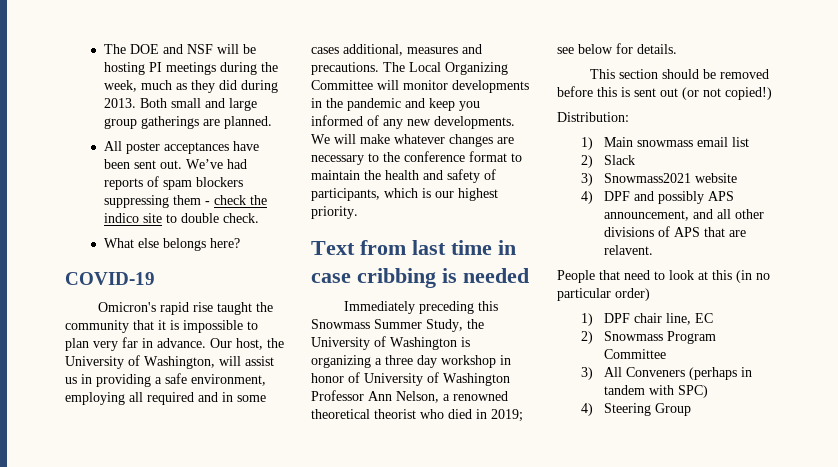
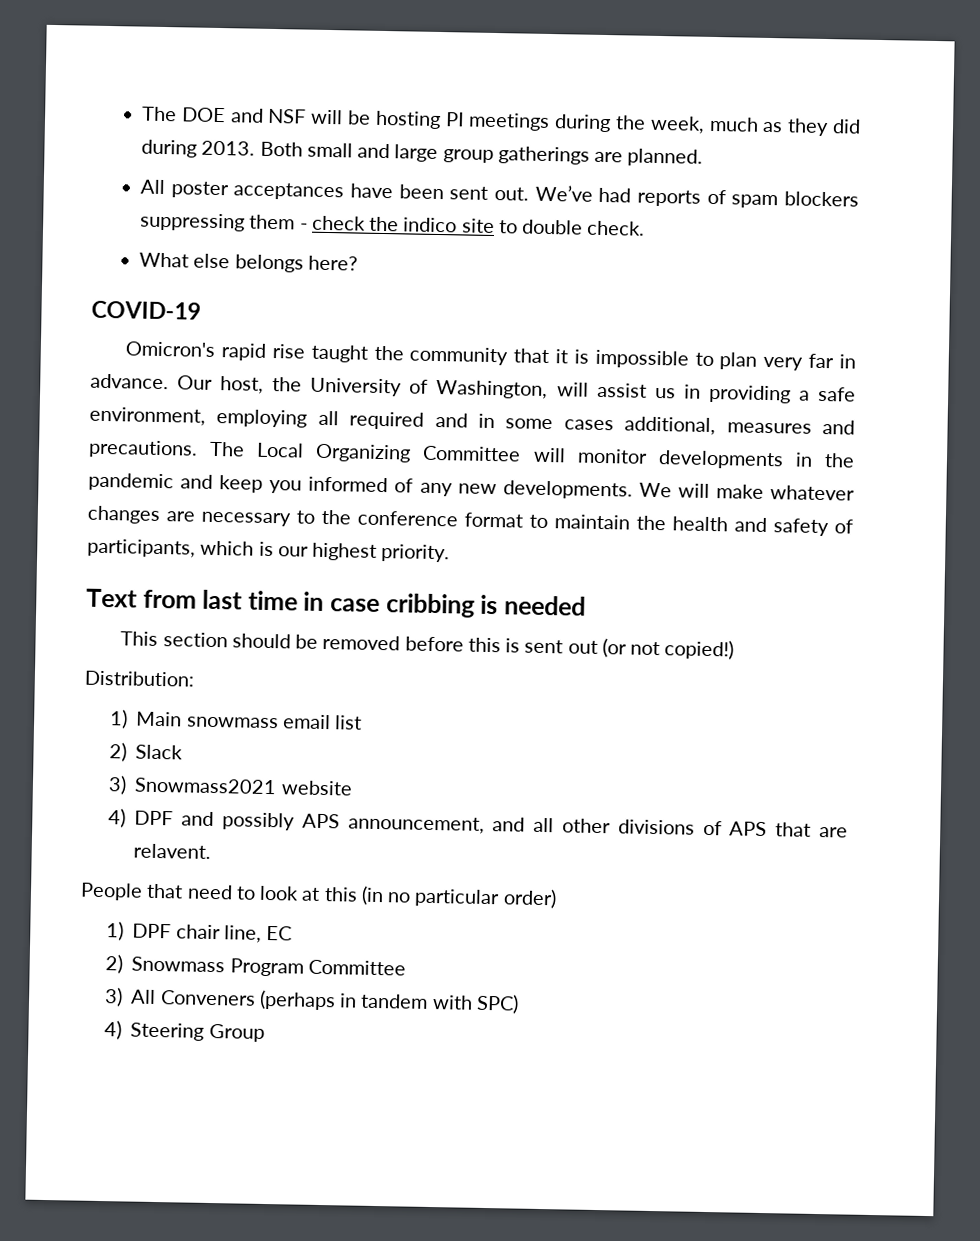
[344,301,499,314] [311,319,484,332] [311,336,470,350] [311,355,511,368] [311,372,510,386] [311,390,508,403] [311,409,523,422] [557,43,677,54] // Immediately preceding this Snowmass Summer Study, the University of Washington is organizing a three day workshop in honor of University of Washington Professor Ann Nelson, a renowned theoretical theorist who died in 2019; see below for details. -> (586, 605) none

